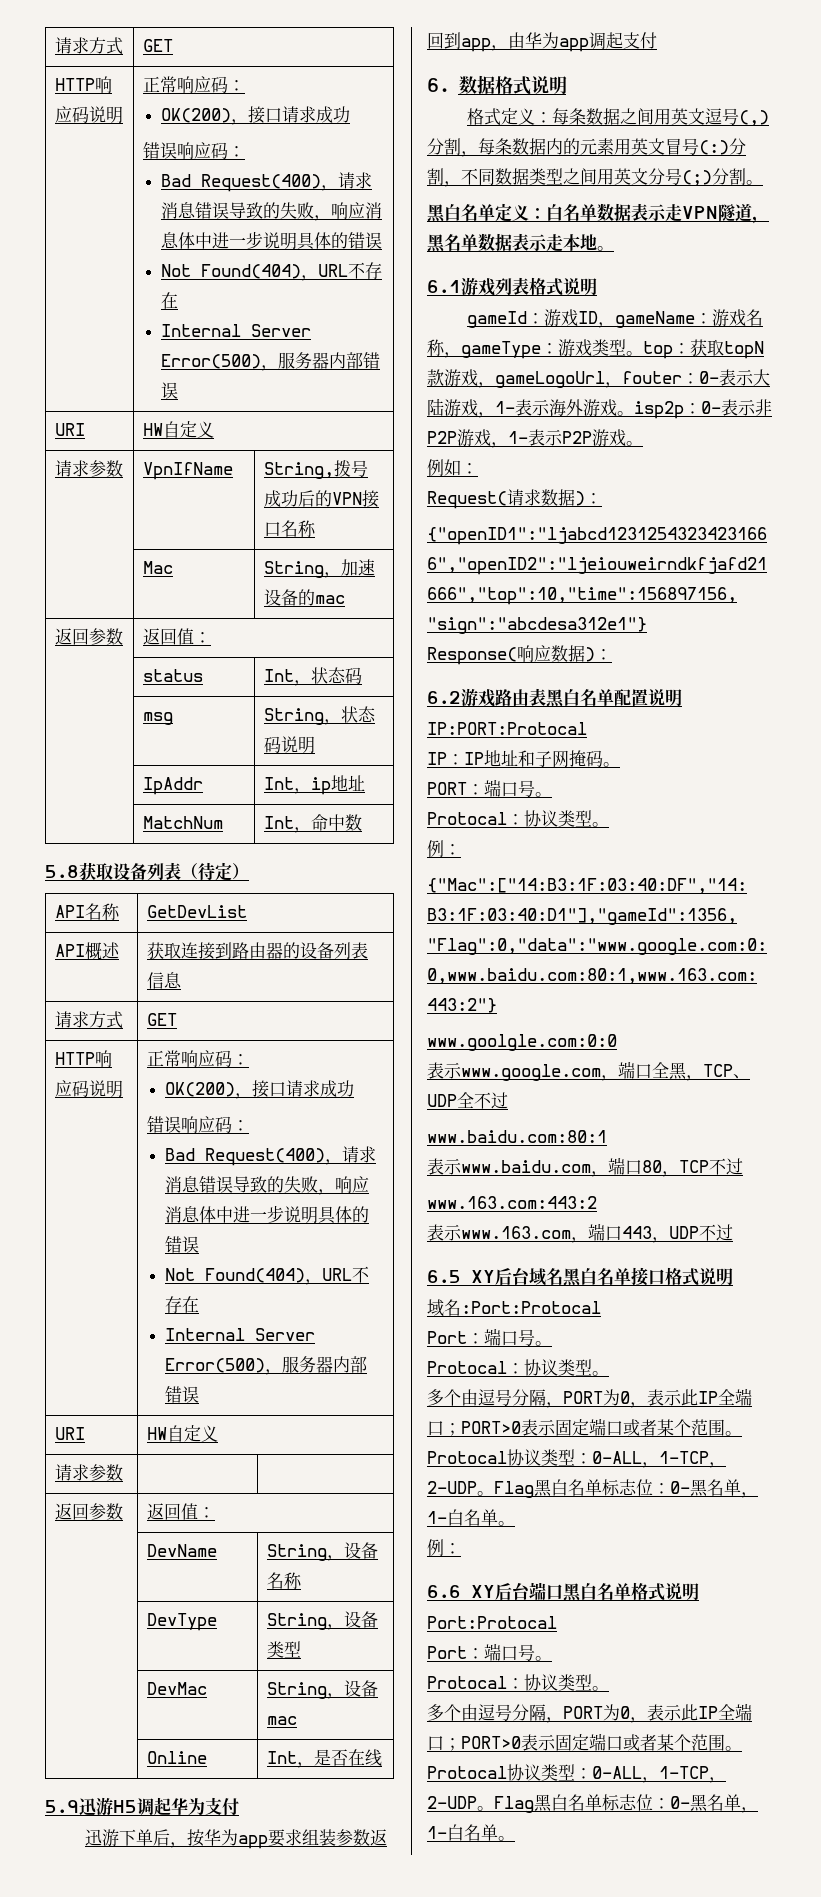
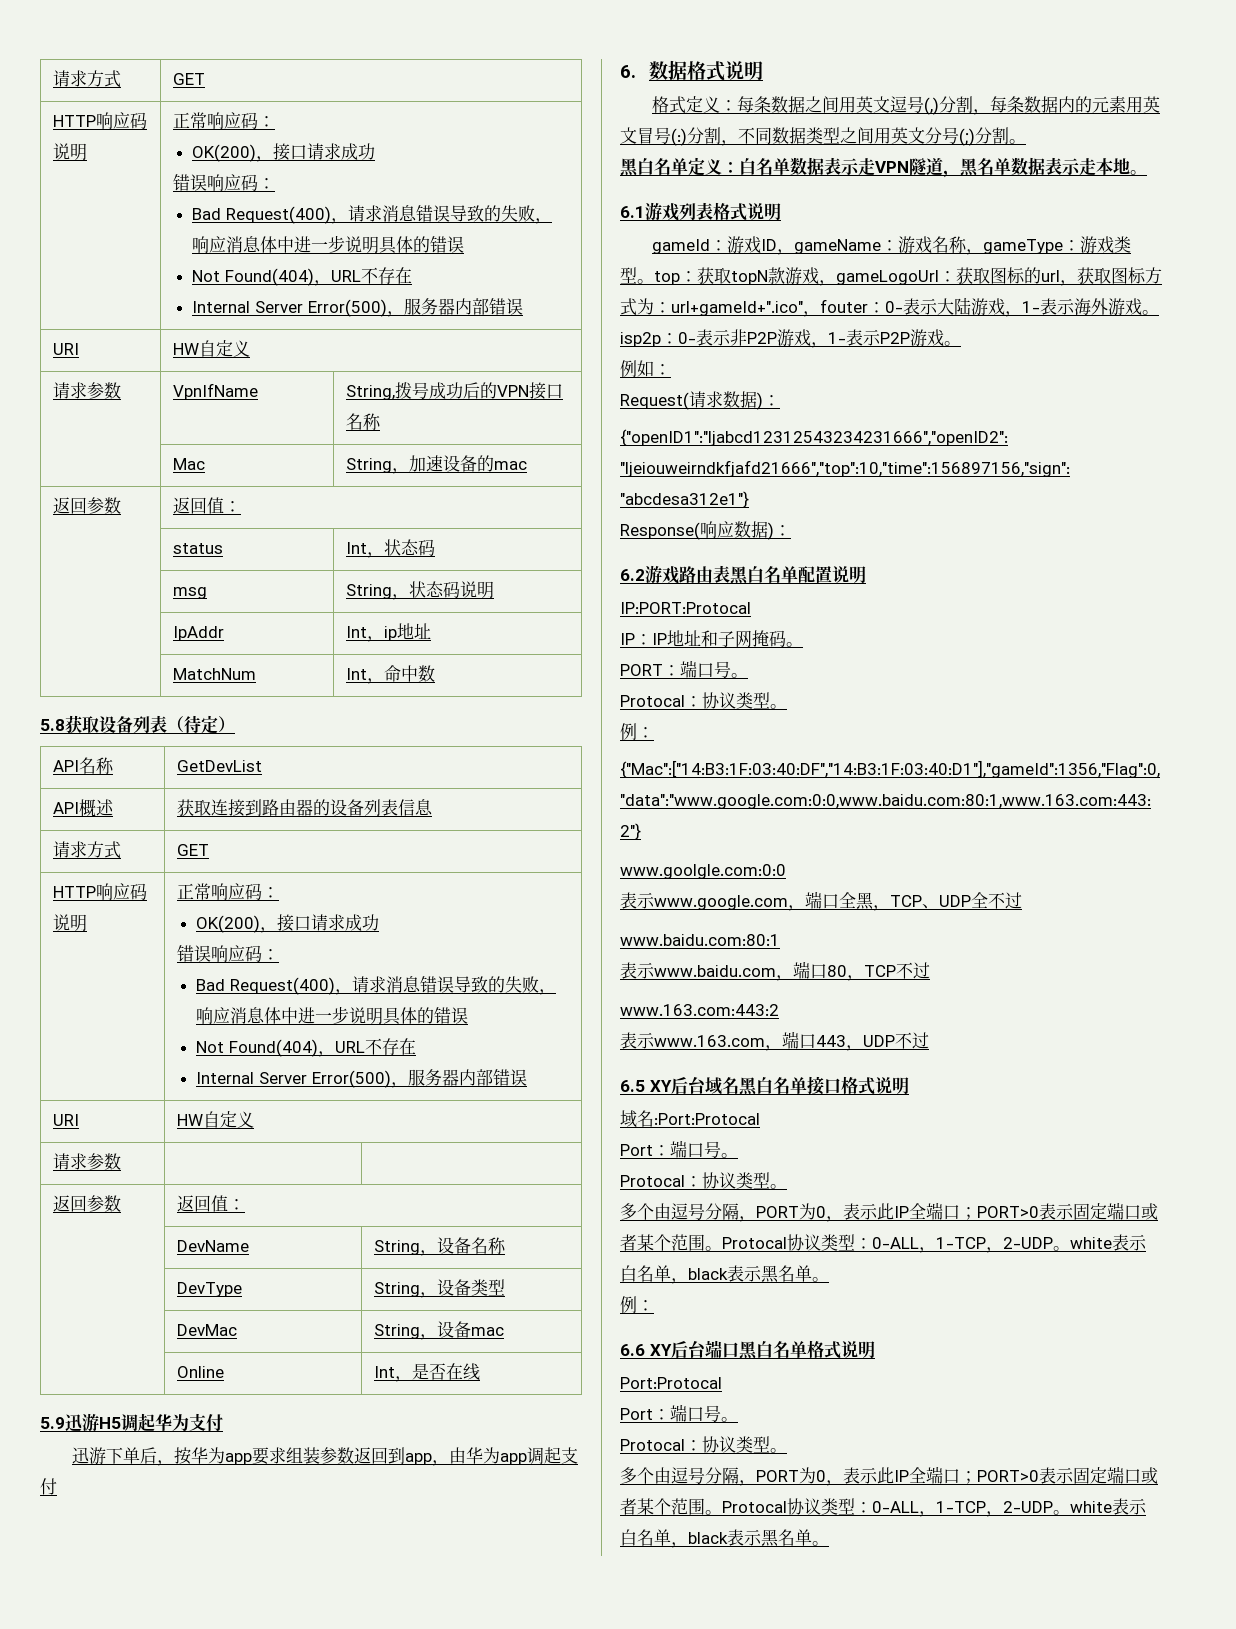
(605, 379) none -> [939,267,1162,286] [620,298,803,316] ：获取图标的url，获取图标方式为：url+gameId+".ico"
[494,1479,758,1498] [427,1509,464,1526] Flag黑白名单标志位：0-黑名单，1-白 -> [1070,1234,1147,1251] [620,1265,779,1284] white表示白名单，black表示黑
[494,1794,758,1813] [427,1824,464,1841] Flag黑白名单标志位：0-黑名单，1-白 -> [1070,1498,1147,1515] [620,1529,779,1548] white表示白名单，black表示黑

